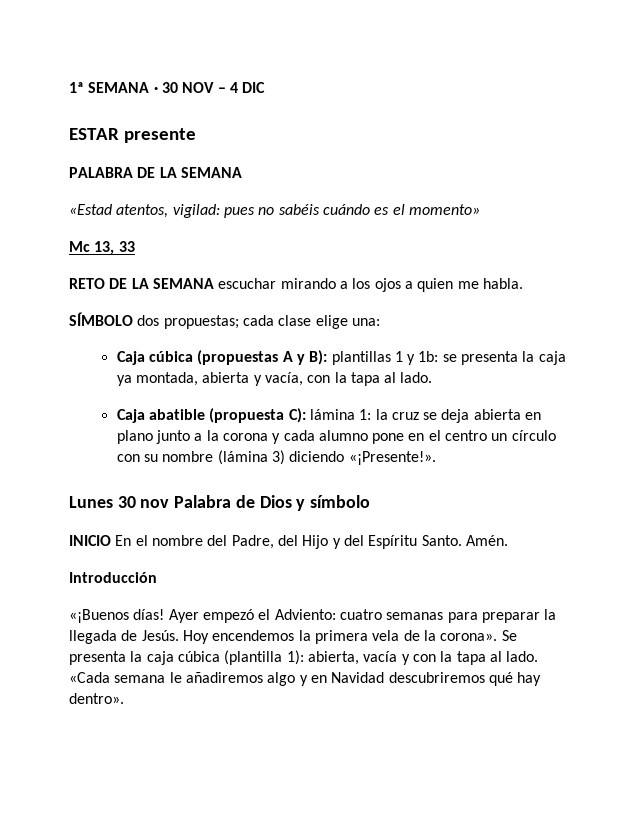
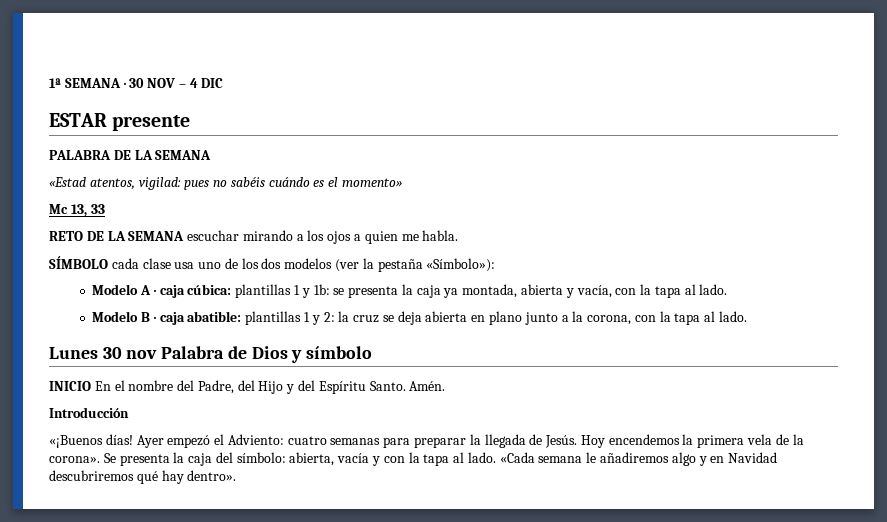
[137,315,380,329] [116,350,328,365] dos propuestas; cada clase elige una: // Caja cúbica (propuestas A y B): -> [111,258,496,272] [92,284,232,298] cada clase usa uno de los dos modelos (ver la pestaña «Símbolo»): // Modelo A · caja cúbica:
[116,408,372,423] Caja abatible (propuesta C): lámina 1: -> [92,311,335,325] Modelo B · caja abatible: plantillas 1 y 2:
[222,430,556,444] [116,450,436,465] corona y cada alumno pone en el centro un círculo con su nombre (lámina 3) diciendo «¡Presente!». -> [587,311,748,325] corona, con la tapa al lado.
[177,650,304,665] cúbica (plantilla 1): -> [215,452,286,463] del símbolo:

